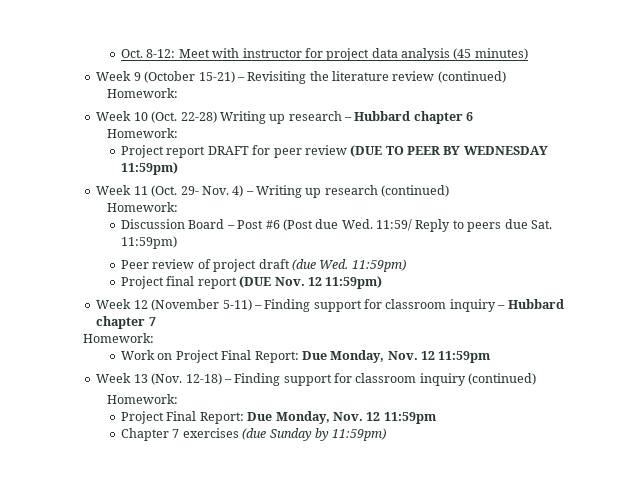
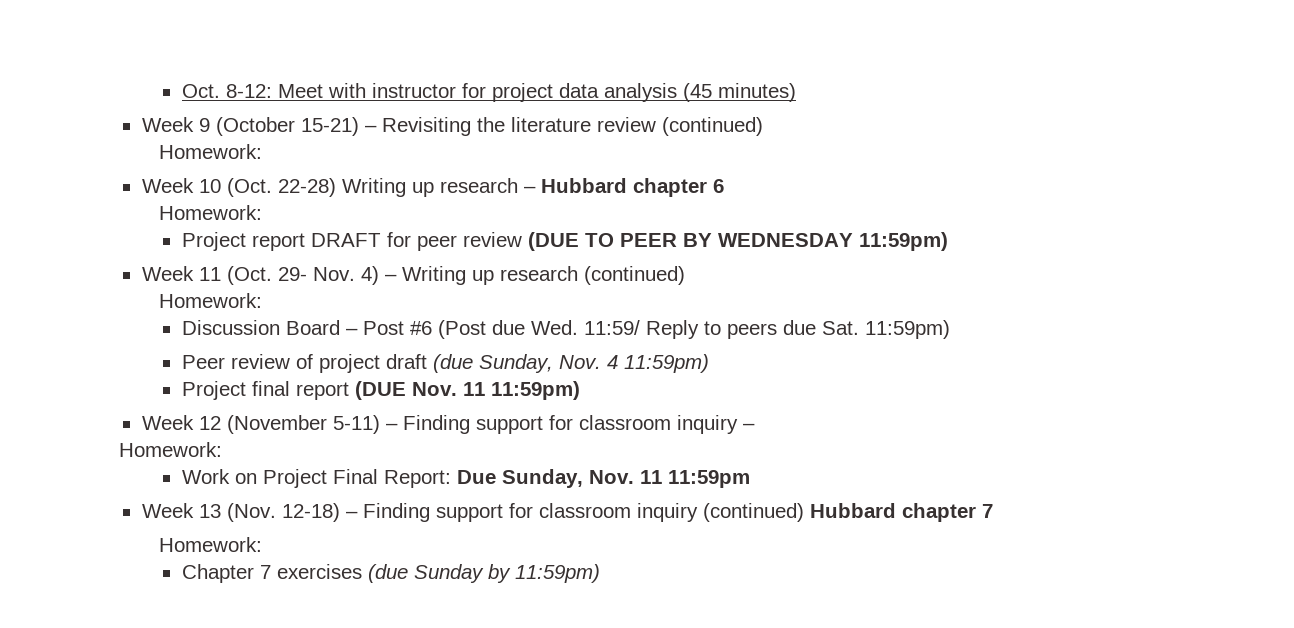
[319,259,349,269] Wed. -> [478,354,618,373] Sunday, Nov. 4
[307,277,322,286] 12 -> [462,382,485,396] 11
[507,299,564,309] [96,316,156,329] Hubbard chapter 7 -> (755, 426) none
[330,350,436,363] Monday, Nov. 12 -> [501,469,662,488] Sunday, Nov. 11
[107,394,179,404] [121,411,436,424] // Homework: // Project Final Report: Due Monday, Nov. 12 11:59pm -> [809,503,993,522] [159,537,263,552] Hubbard chapter 7 // Homework:

